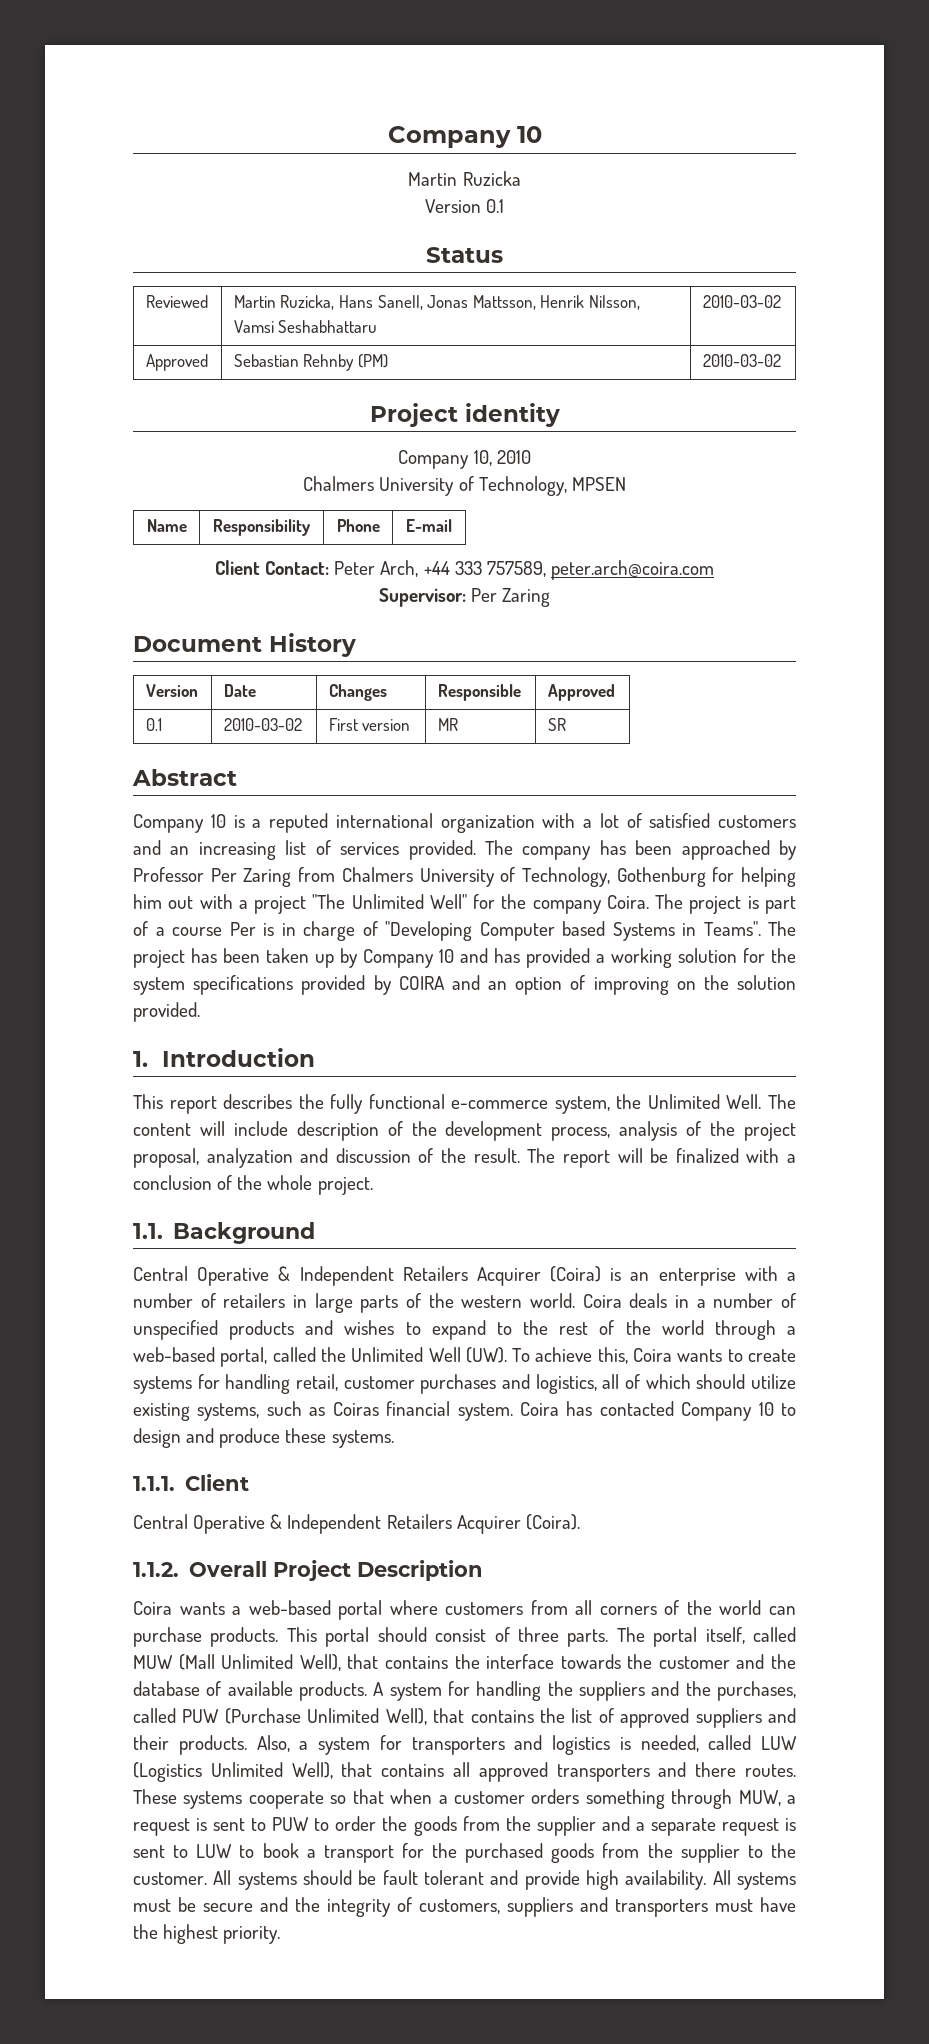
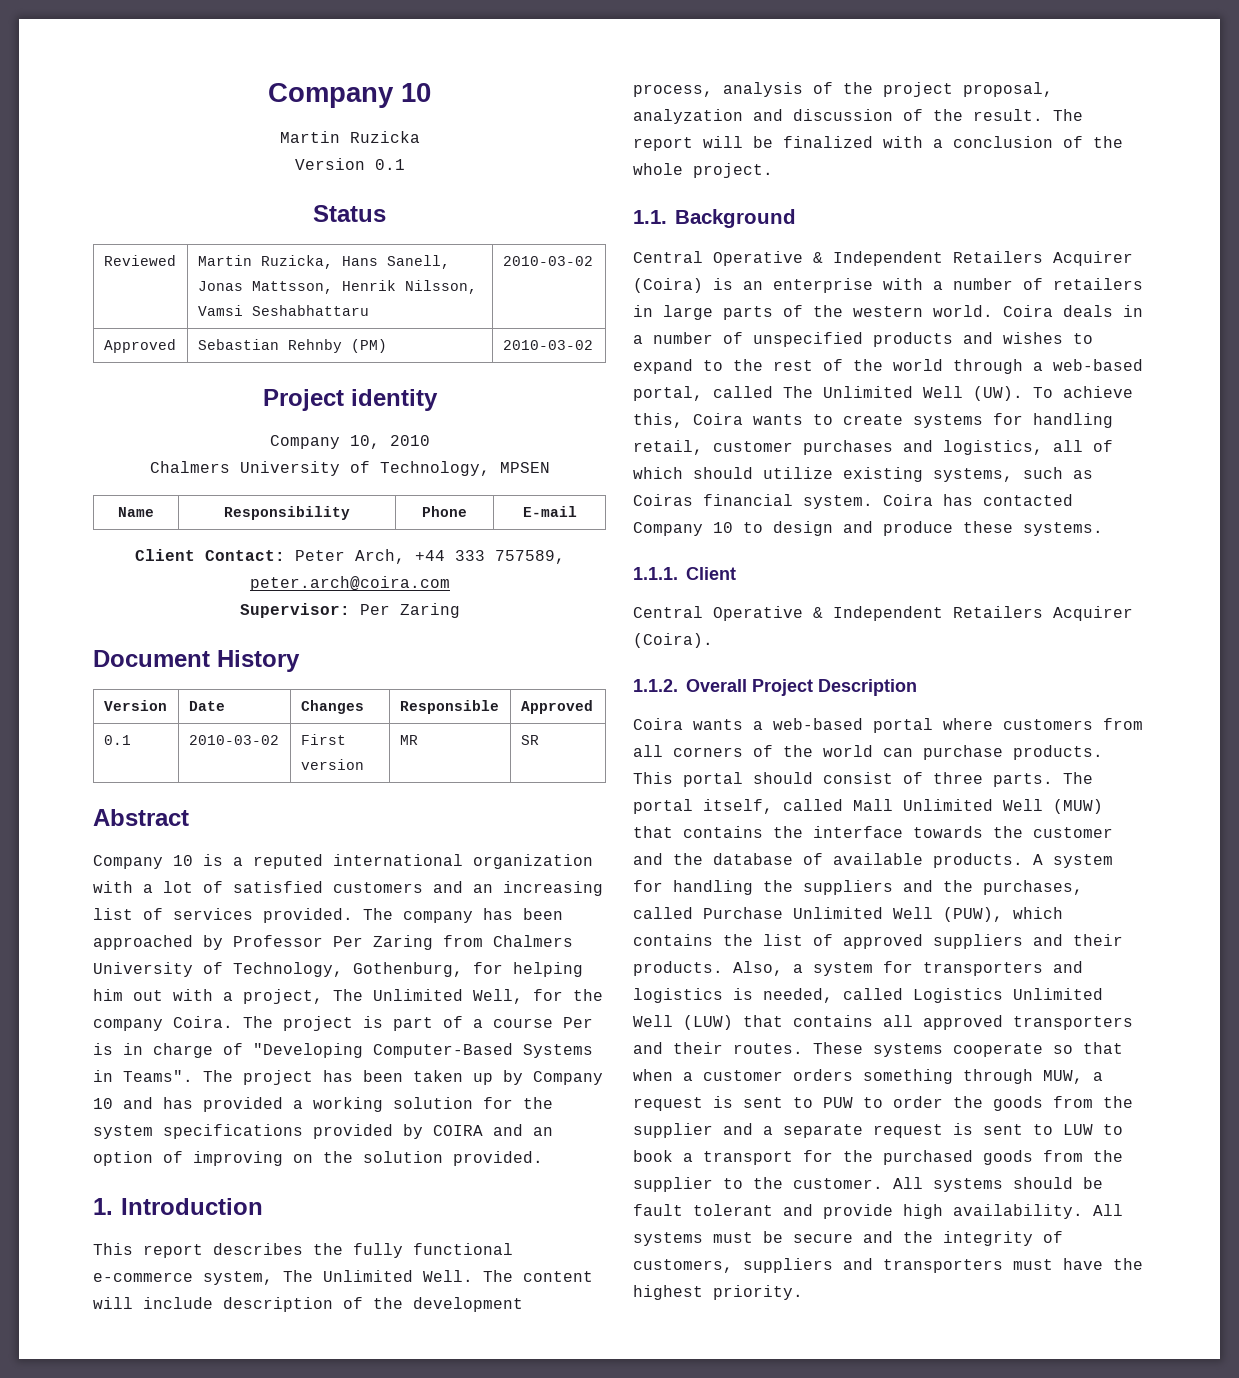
[616,867,706,887] Gothenburg -> [353,962,463,977] Gothenburg,
[254,894,467,914] project "The Unlimited Well" -> [243,989,523,1004] project, The Unlimited Well,
[479,921,606,941] Computer based -> [373,1043,513,1058] Computer-Based
[616,1094,642,1109] the -> [283,1270,313,1282] The
[320,1347,346,1362] the -> [783,386,813,398] The
[133,1654,341,1671] MUW (Mall Unlimited Well), -> [853,799,1103,814] Mall Unlimited Well (MUW)
[182,1708,465,1725] PUW (Purchase Unlimited Well), that -> [703,907,1063,922] Purchase Unlimited Well (PUW), which
[761,1736,797,1750] [133,1762,333,1782] LUW (Logistics Unlimited Well), -> [913,988,1103,1003] [633,1015,733,1030] Logistics Unlimited Well (LUW)
[695,1762,737,1777] there -> [673,1042,723,1054] their

